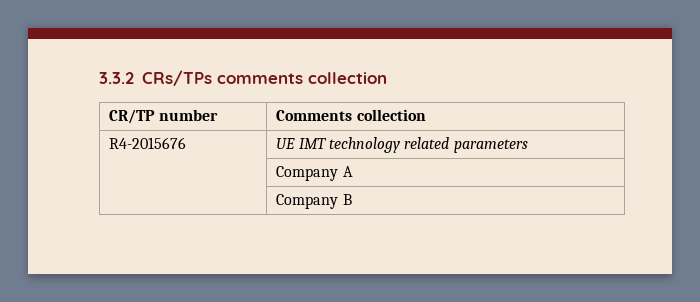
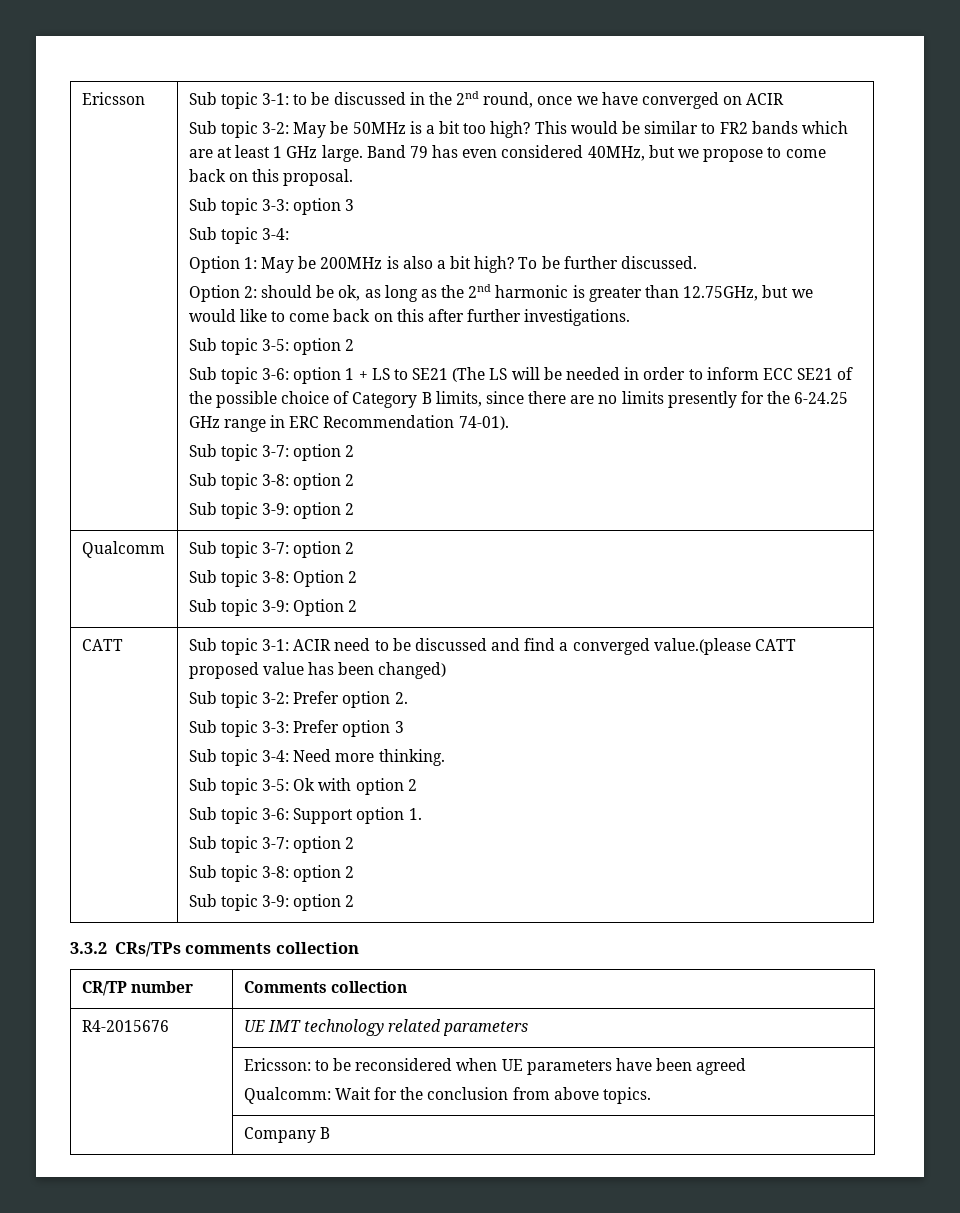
(99, 78) none -> [81,92,145,105] [188,91,785,109] [188,121,848,138] [188,145,826,162] [188,169,354,186] [188,198,355,215] [188,227,289,244] [188,256,697,273] [188,284,813,302] [188,309,631,326] [188,338,355,355] [188,367,854,384] [188,391,849,408] [188,415,509,432] [188,444,355,461] [188,473,355,490] [188,502,355,519] [81,541,165,558] [188,541,355,558] [188,570,358,587] [188,599,358,616] [81,639,123,651] [188,638,796,655] [188,662,447,679] [188,691,408,708] [188,720,404,737] [188,749,445,766] [188,778,417,795] [188,807,422,824] [188,836,355,853] [188,865,355,882] [188,894,355,911] Ericsson | Sub topic 3-1: to be discussed in the 2nd round, once we have converged on ACIR // Sub topic 3-2: May be 50MHz is a bit too high? This would be similar to FR2 bands which are at least 1 GHz large. Band 79 has even considered 40MHz, but we propose to come back on this proposal. // Sub topic 3-3: option 3 // Sub topic 3-4: // Option 1: May be 200MHz is also a bit high? To be further discussed. // Option 2: should be ok, as long as the 2nd harmonic is greater than 12.75GHz, but we would like to come back on this after further investigations. // Sub topic 3-5: option 2 // Sub topic 3-6: option 1 + LS to SE21 (The LS will be needed in order to inform ECC SE21 of the possible choice of Category B limits, since there are no limits presently for the 6-24.25 GHz range in ERC Recommendation 74-01). // Sub topic 3-7: option 2 // Sub topic 3-8: option 2 // Sub topic 3-9: option 2 // Qualcomm | Sub topic 3-7: option 2 // Sub topic 3-8: Option 2 // Sub topic 3-9: Option 2 // CATT | Sub topic 3-1: ACIR need to be discussed and find a converged value.(please CATT proposed value has been changed) // Sub topic 3-2: Prefer option 2. // Sub topic 3-3: Prefer option 3 // Sub topic 3-4: Need more thinking. // Sub topic 3-5: Ok with option 2 // Sub topic 3-6: Support option 1. // Sub topic 3-7: option 2 // Sub topic 3-8: option 2 // Sub topic 3-9: option 2 //
[276,166,353,181] Company A -> [243,1058,747,1075] [243,1087,651,1104] Ericsson: to be reconsidered when UE parameters have been agreed // Qualcomm: Wait for the conclusion from above topics.

